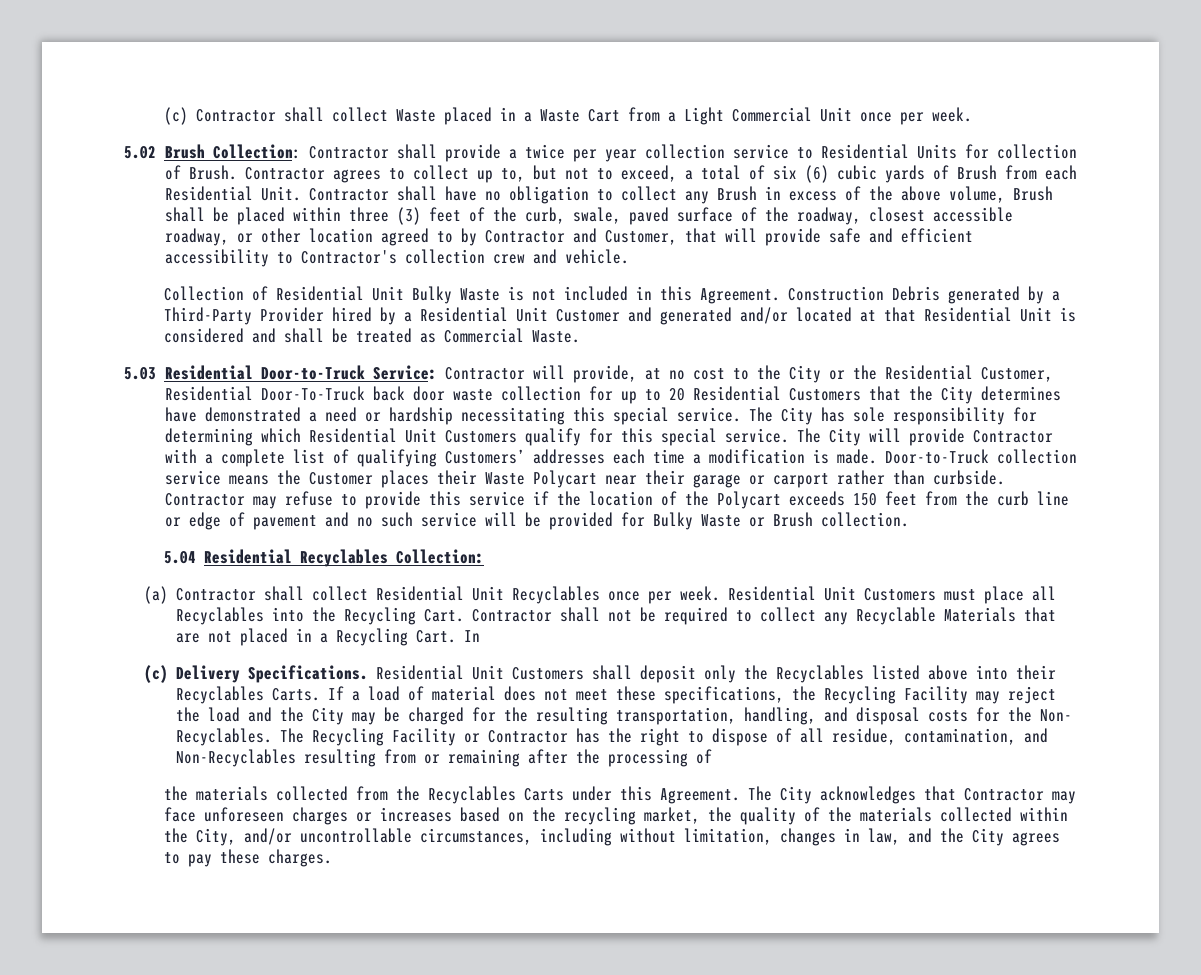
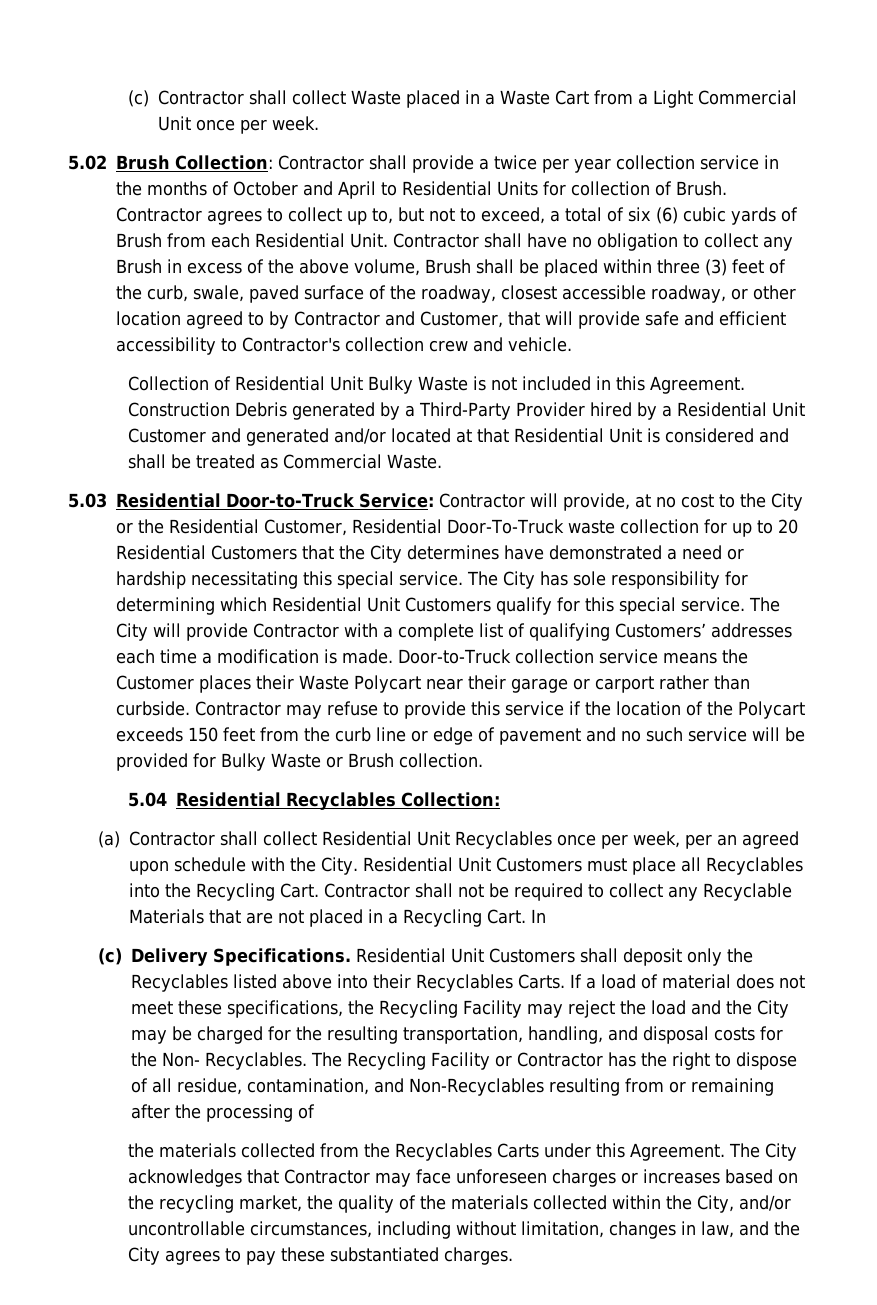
(789, 151) none -> [764,155,779,169] [116,181,376,199] in the months of October and April
[372,386,445,401] back door -> (564, 526) none
[680,586,721,601] week. -> [633,831,800,849] [129,857,359,875] week, per an agreed upon schedule with the City.
(260, 856) none -> [330,1247,440,1262] substantiated

